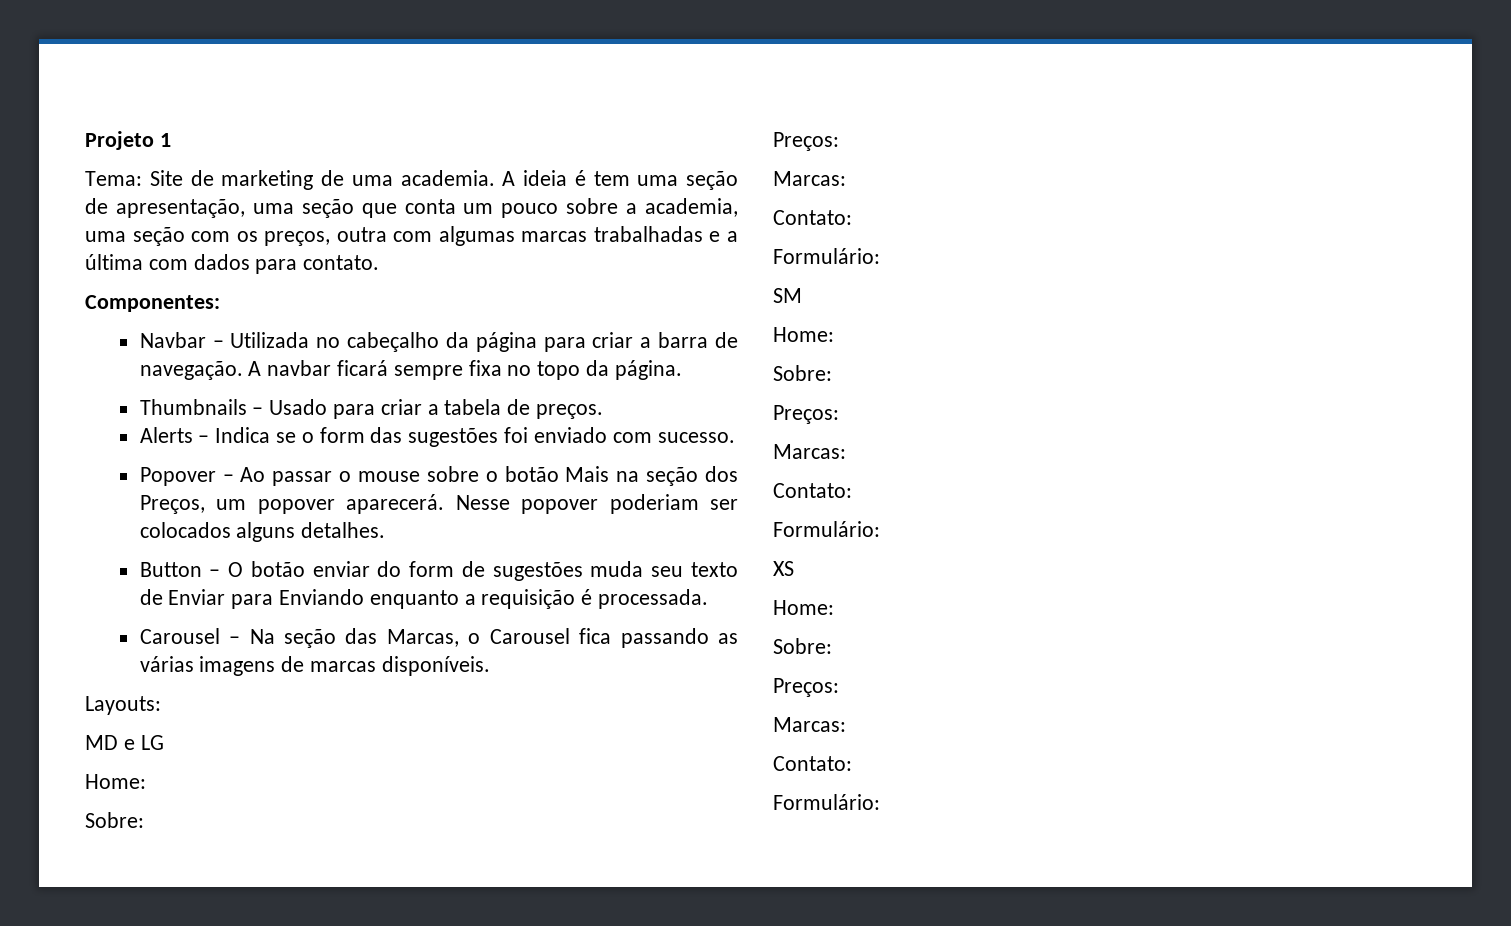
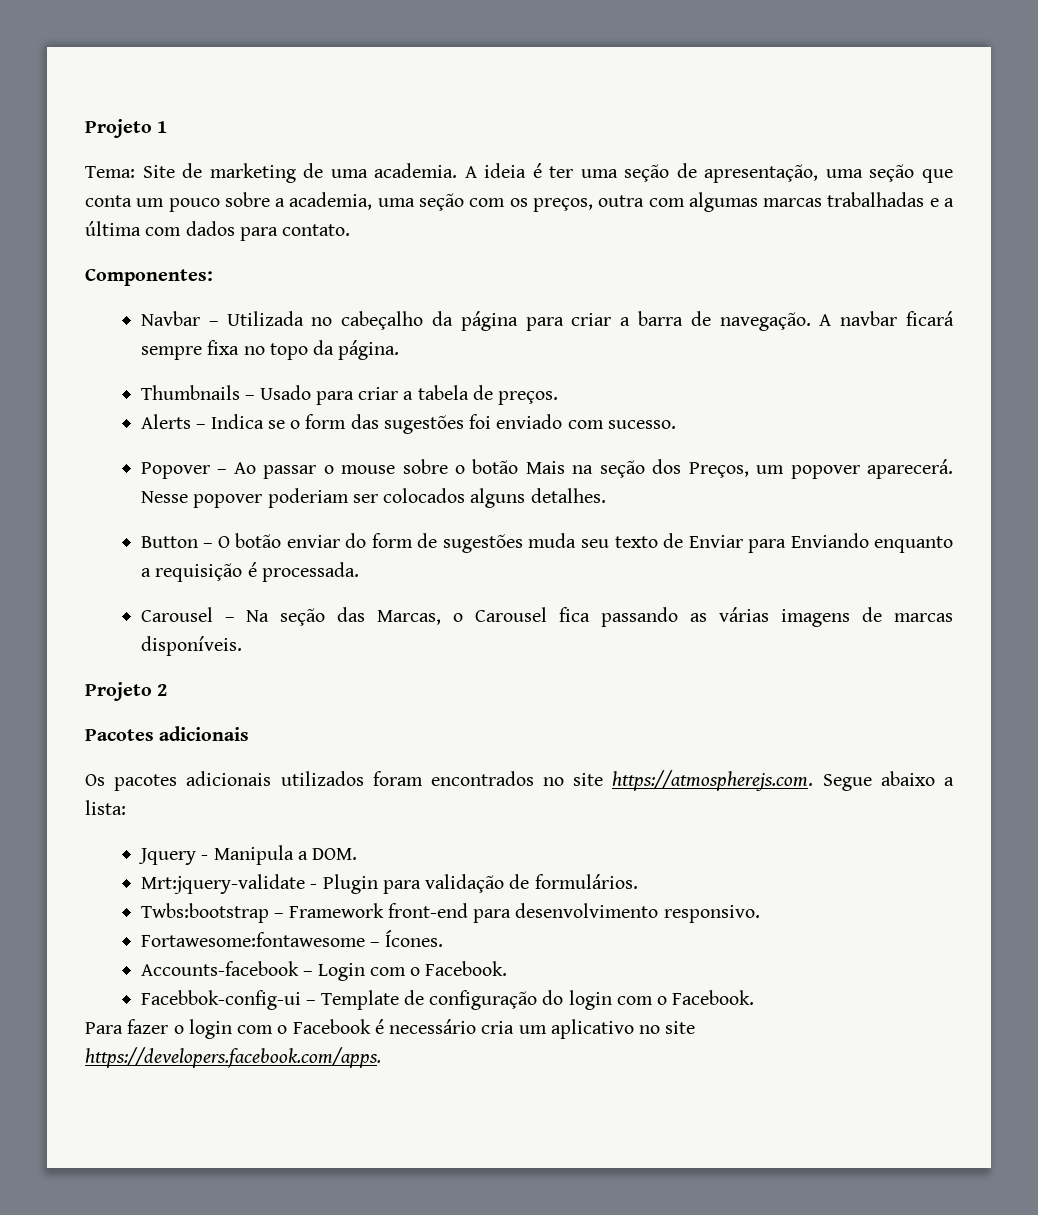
[593,171,630,186] tem -> [549,166,574,178] ter
[85,696,161,715] [85,735,164,750] [85,774,146,789] [85,812,144,828] [773,132,839,151] [773,171,846,186] [773,210,852,225] [773,248,880,264] [773,288,802,303] [773,327,834,342] [773,365,832,381] [773,405,839,424] [773,444,846,459] [773,483,852,498] [773,521,880,537] [773,561,794,576] [773,600,834,615] [773,638,832,654] [773,678,839,697] [773,717,846,732] [773,756,852,771] [773,794,880,810] Layouts: // MD e LG // Home: // Sobre: // Preços: // Marcas: // Contato: // Formulário: // SM // Home: // Sobre: // Preços: // Marcas: // Contato: // Formulário: // XS // Home: // Sobre: // Preços: // Marcas: // Contato: // Formulário: -> [85,682,168,701] [85,726,250,741] [85,770,954,791] [85,800,126,815] [137,845,358,865] [140,874,638,894] [140,903,760,923] [140,929,443,947] [140,961,508,981] [140,990,755,1010] [85,1019,696,1039] [85,1047,381,1068] Projeto 2 // Pacotes adicionais // Os pacotes adicionais utilizados foram encontrados no site https://atmospherejs.com. Segue abaixo a lista: // Jquery - Manipula a DOM. // Mrt:jquery-validate - Plugin para validação de formulários. // Twbs:bootstrap – Framework front-end para desenvolvimento responsivo. // Fortawesome:fontawesome – Ícones. // Accounts-facebook – Login com o Facebook. // Facebbok-config-ui – Template de configuração do login com o Facebook. // Para fazer o login com o Facebook é necessário cria um aplicativo no site https://developers.facebook.com/apps.

